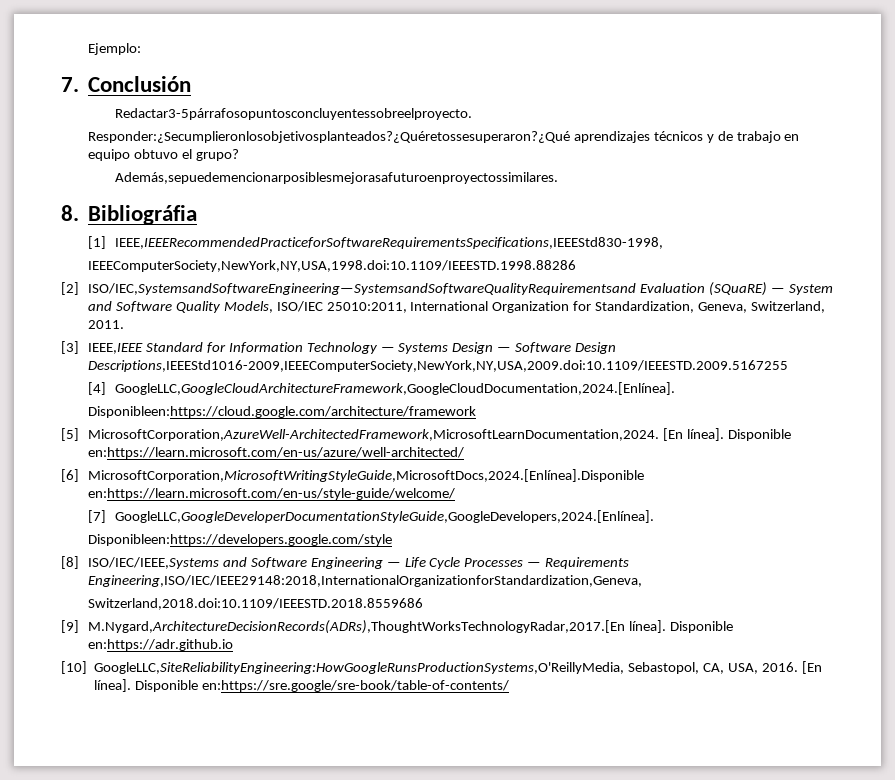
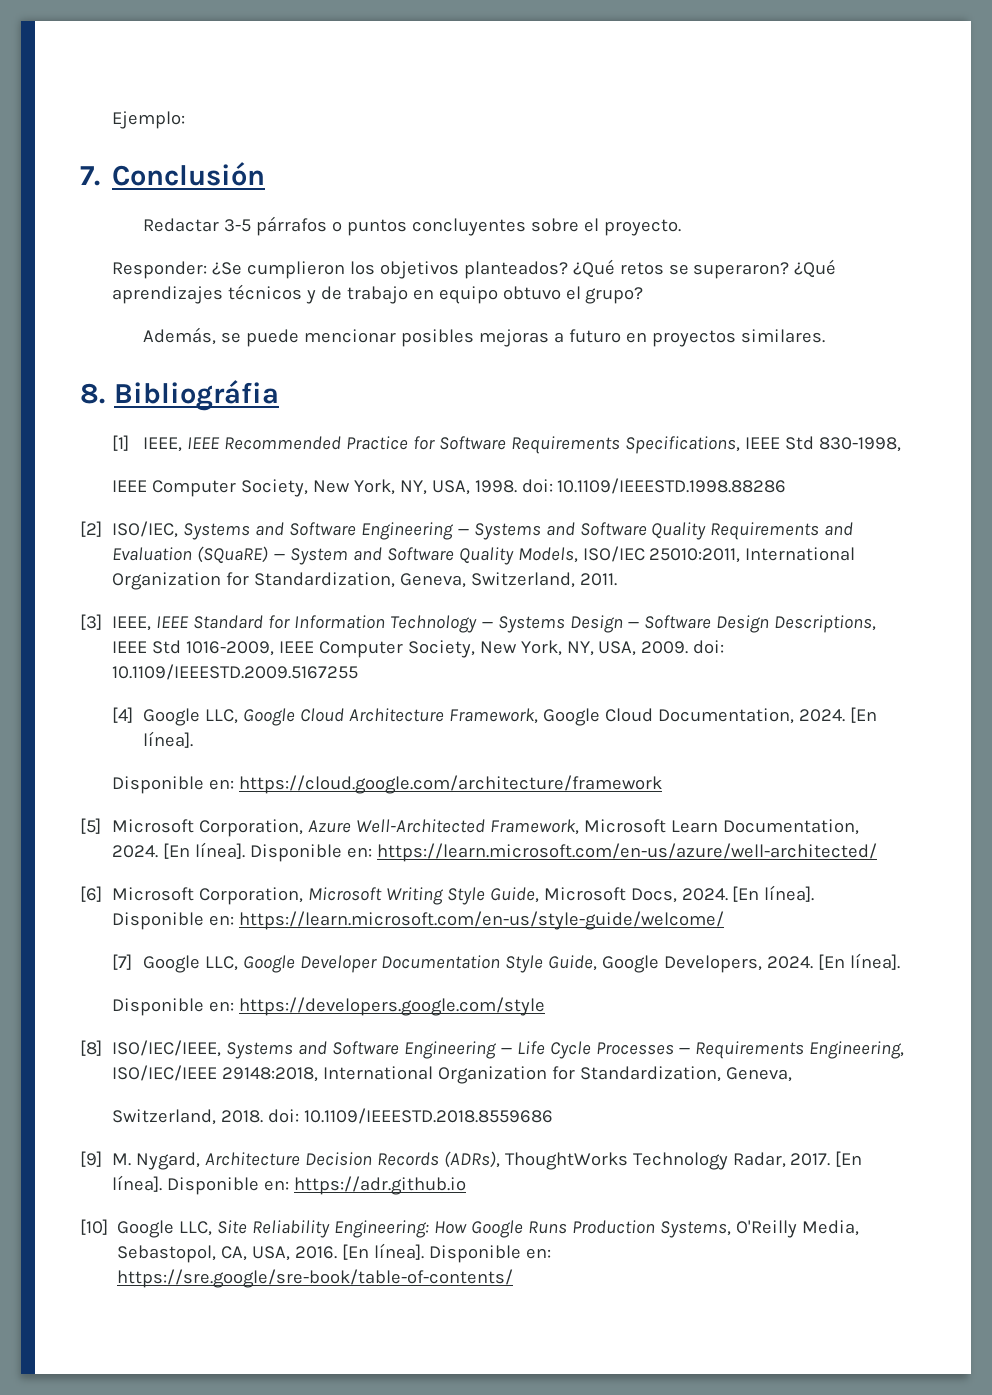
[114,108,472,120] [87,131,570,143] Redactar3-5párrafosopuntosconcluyentessobreelproyecto. // Responder:¿Secumplieronlosobjetivosplanteados?¿Quéretossesuperaron?¿Qué -> [143,216,682,236] [111,259,837,279] Redactar 3-5 párrafos o puntos concluyentes sobre el proyecto. // Responder: ¿Se cumplieron los objetivos planteados? ¿Qué retos se superaron? ¿Qué
[114,172,558,184] [61,205,197,225] [87,236,663,249] [87,260,576,272] [61,282,636,295] Además,sepuedemencionarposiblesmejorasafuturoenproyectossimilares. // 8. Bibliográfia // [1] IEEE,IEEERecommendedPracticeforSoftwareRequirementsSpecifications,IEEEStd830-1998, // IEEEComputerSociety,NewYork,NY,USA,1998.doi:10.1109/IEEESTD.1998.88286 // [2] ISO/IEC,SystemsandSoftwareEngineering—SystemsandSoftwareQualityRequirementsand -> [143,327,826,347] [80,380,280,411] [111,435,902,454] [111,478,787,497] [80,521,854,540] Además, se puede mencionar posibles mejoras a futuro en proyectos similares. // 8. Bibliográfia // [1] IEEE, IEEE Recommended Practice for Software Requirements Specifications, IEEE Std 830-1998, // IEEE Computer Society, New York, NY, USA, 1998. doi: 10.1109/IEEESTD.1998.88286 // [2] ISO/IEC, Systems and Software Engineering — Systems and Software Quality Requirements and
[87,343,143,354] IEEE,IEEE -> [111,616,189,631] IEEE, IEEE
[87,360,788,372] [87,382,675,395] [87,406,476,418] [61,428,791,441] [87,447,464,459] Descriptions,IEEEStd1016-2009,IEEEComputerSociety,NewYork,NY,USA,2009.doi:10.1109/IEEESTD.2009.5167255 // [4] GoogleLLC,GoogleCloudArchitectureFramework,GoogleCloudDocumentation,2024.[Enlínea]. // Disponibleen:https://cloud.google.com/architecture/framework // [5] MicrosoftCorporation,AzureWell-ArchitectedFramework,MicrosoftLearnDocumentation,2024. [En línea]. Disponible en:https://learn.microsoft.com/en-us/azure/well-architected/ -> [774,615,877,633] [111,640,725,658] [111,664,358,680] [111,707,878,726] [143,731,194,748] [111,775,662,794] [80,818,859,837] [111,842,877,862] Descriptions, IEEE Std 1016-2009, IEEE Computer Society, New York, NY, USA, 2009. doi: 10.1109/IEEESTD.2009.5167255 // [4] Google LLC, Google Cloud Architecture Framework, Google Cloud Documentation, 2024. [En línea]. // Disponible en: https://cloud.google.com/architecture/framework // [5] Microsoft Corporation, Azure Well-Architected Framework, Microsoft Learn Documentation, 2024. [En línea]. Disponible en: https://learn.microsoft.com/en-us/azure/well-architected/
[87,469,644,482] [87,488,455,500] [87,510,654,523] [87,534,392,546] MicrosoftCorporation,MicrosoftWritingStyleGuide,MicrosoftDocs,2024.[Enlínea].Disponible en:https://learn.microsoft.com/en-us/style-guide/welcome/ // [7] GoogleLLC,GoogleDeveloperDocumentationStyleGuide,GoogleDevelopers,2024.[Enlínea]. // Disponibleen:https://developers.google.com/style -> [111,885,815,905] [111,911,724,930] [111,953,901,973] [111,997,545,1016] Microsoft Corporation, Microsoft Writing Style Guide, Microsoft Docs, 2024. [En línea]. Disponible en: https://learn.microsoft.com/en-us/style-guide/welcome/ // [7] Google LLC, Google Developer Documentation Style Guide, Google Developers, 2024. [En línea]. // Disponible en: https://developers.google.com/style
[87,557,219,569] ISO/IEC/IEEE,Systems -> [111,1040,293,1059] ISO/IEC/IEEE, Systems
[87,575,642,587] [87,598,423,610] [61,620,733,634] [87,639,233,651] [61,661,625,674] Engineering,ISO/IEC/IEEE29148:2018,InternationalOrganizationforStandardization,Geneva, // Switzerland,2018.doi:10.1109/IEEESTD.2018.8559686 // [9] M.Nygard,ArchitectureDecisionRecords(ADRs),ThoughtWorksTechnologyRadar,2017.[En línea]. Disponible en:https://adr.github.io // [10] GoogleLLC,SiteReliabilityEngineering:HowGoogleRunsProductionSystems,O'ReillyMedia, -> [809,1041,905,1059] [111,1065,792,1084] [111,1108,553,1125] [80,1151,863,1170] [111,1175,466,1195] [80,1219,860,1238] Engineering, ISO/IEC/IEEE 29148:2018, International Organization for Standardization, Geneva, // Switzerland, 2018. doi: 10.1109/IEEESTD.2018.8559686 // [9] M. Nygard, Architecture Decision Records (ADRs), ThoughtWorks Technology Radar, 2017. [En línea]. Disponible en: https://adr.github.io // [10] Google LLC, Site Reliability Engineering: How Google Runs Production Systems, O'Reilly Media,
[202,680,510,692] en:https://sre.google/sre-book/table-of-contents/ -> [526,1248,552,1259] [117,1269,514,1288] en: https://sre.google/sre-book/table-of-contents/

